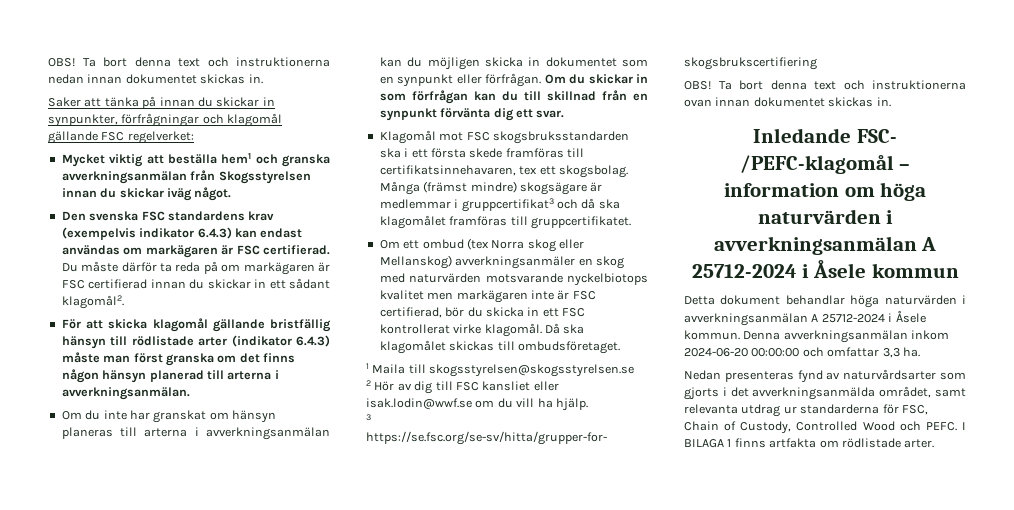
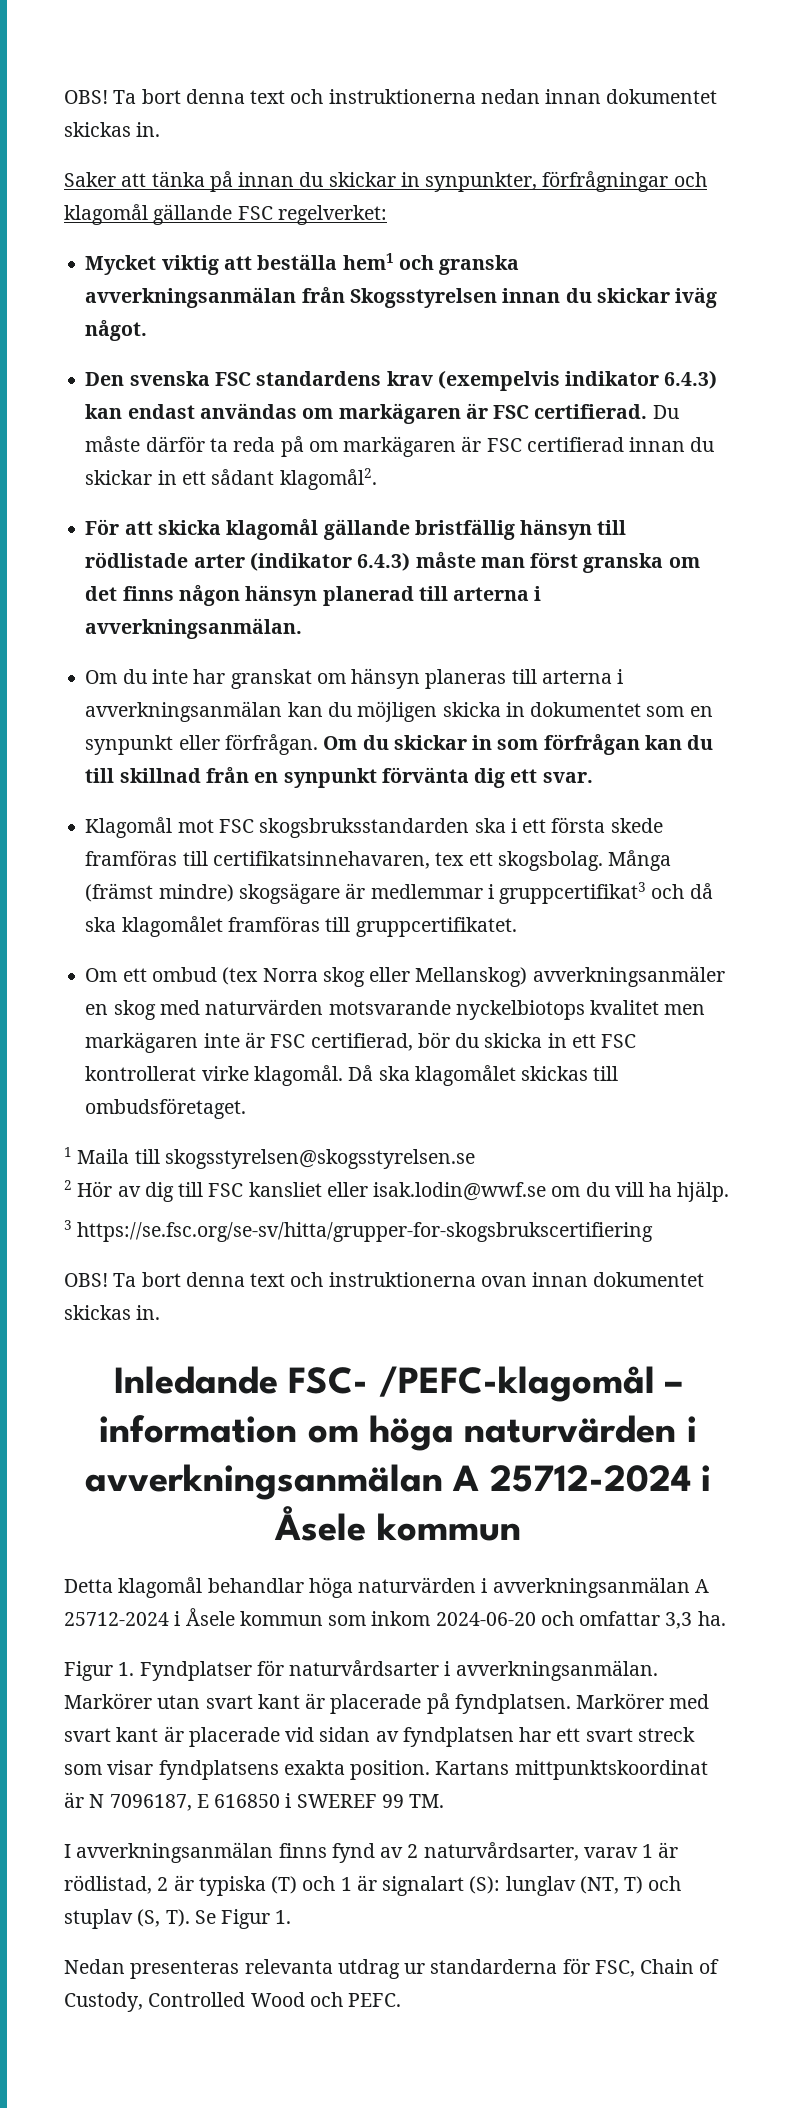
[720,295,781,305] dokument -> [118,1577,203,1598] klagomål
[684,330,908,343] kommun. Denna avverkningsanmälan -> [239,1611,367,1626] kommun som
[751,348,800,357] 00:00:00 -> (536, 1619) none
[684,369,966,383] [684,386,966,400] Nedan presenteras fynd av naturvårdsarter som gjorts i det avverkningsanmälda området, samt -> [64,1660,658,1681] [64,1693,710,1714] [64,1726,695,1747] [64,1760,708,1780] [64,1792,445,1811] [64,1842,679,1863] [64,1875,682,1896] [64,1909,292,1929] [64,1959,240,1979] Figur 1. Fyndplatser för naturvårdsarter i avverkningsanmälan. Markörer utan svart kant är placerade på fyndplatsen. Markörer med svart kant är placerade vid sidan av fyndplatsen har ett svart streck som visar fyndplatsens exakta position. Kartans mittpunktskoordinat är N 7096187, E 616850 i SWEREF 99 TM. // I avverkningsanmälan finns fynd av 2 naturvårdsarter, varav 1 är rödlistad, 2 är typiska (T) och 1 är signalart (S): lunglav (NT, T) och stuplav (S, T). Se Figur 1. // Nedan presenteras
[962,422,966,430] [684,438,935,448] I BILAGA 1 finns artfakta om rödlistade arter. -> (402, 2000) none

